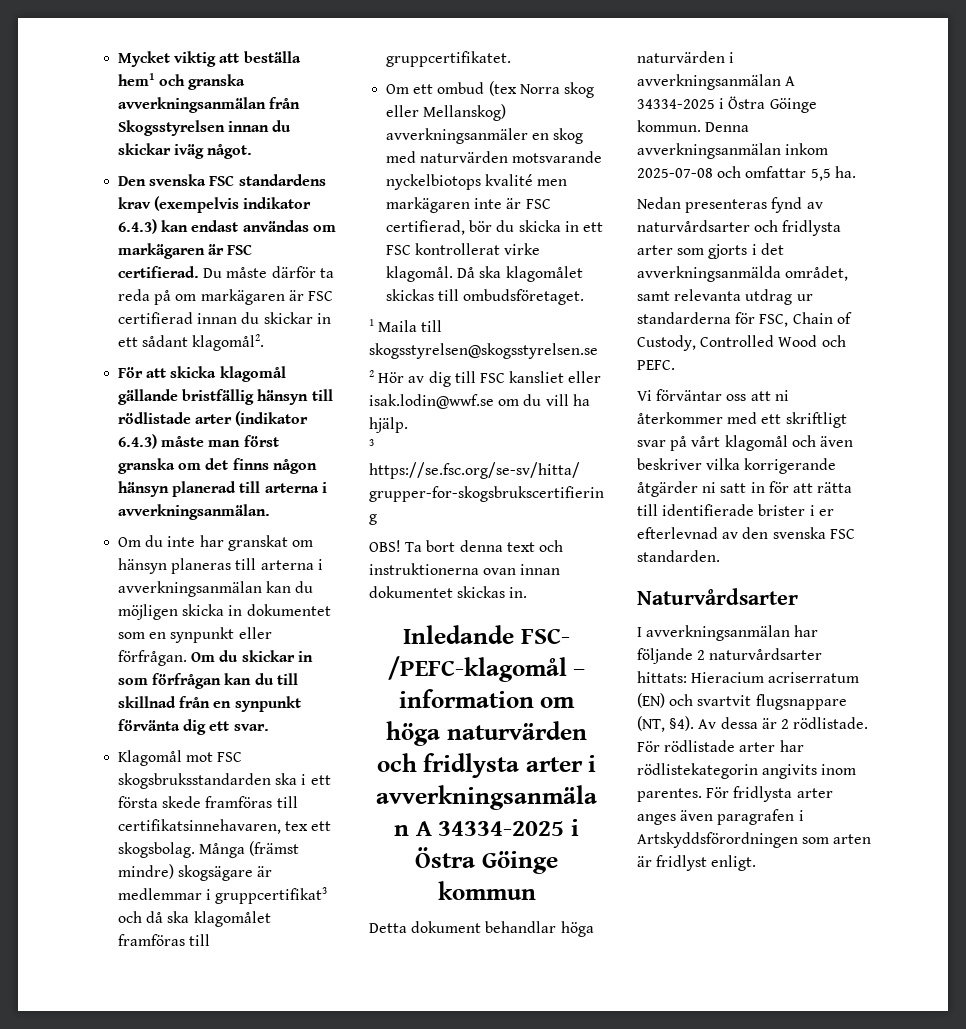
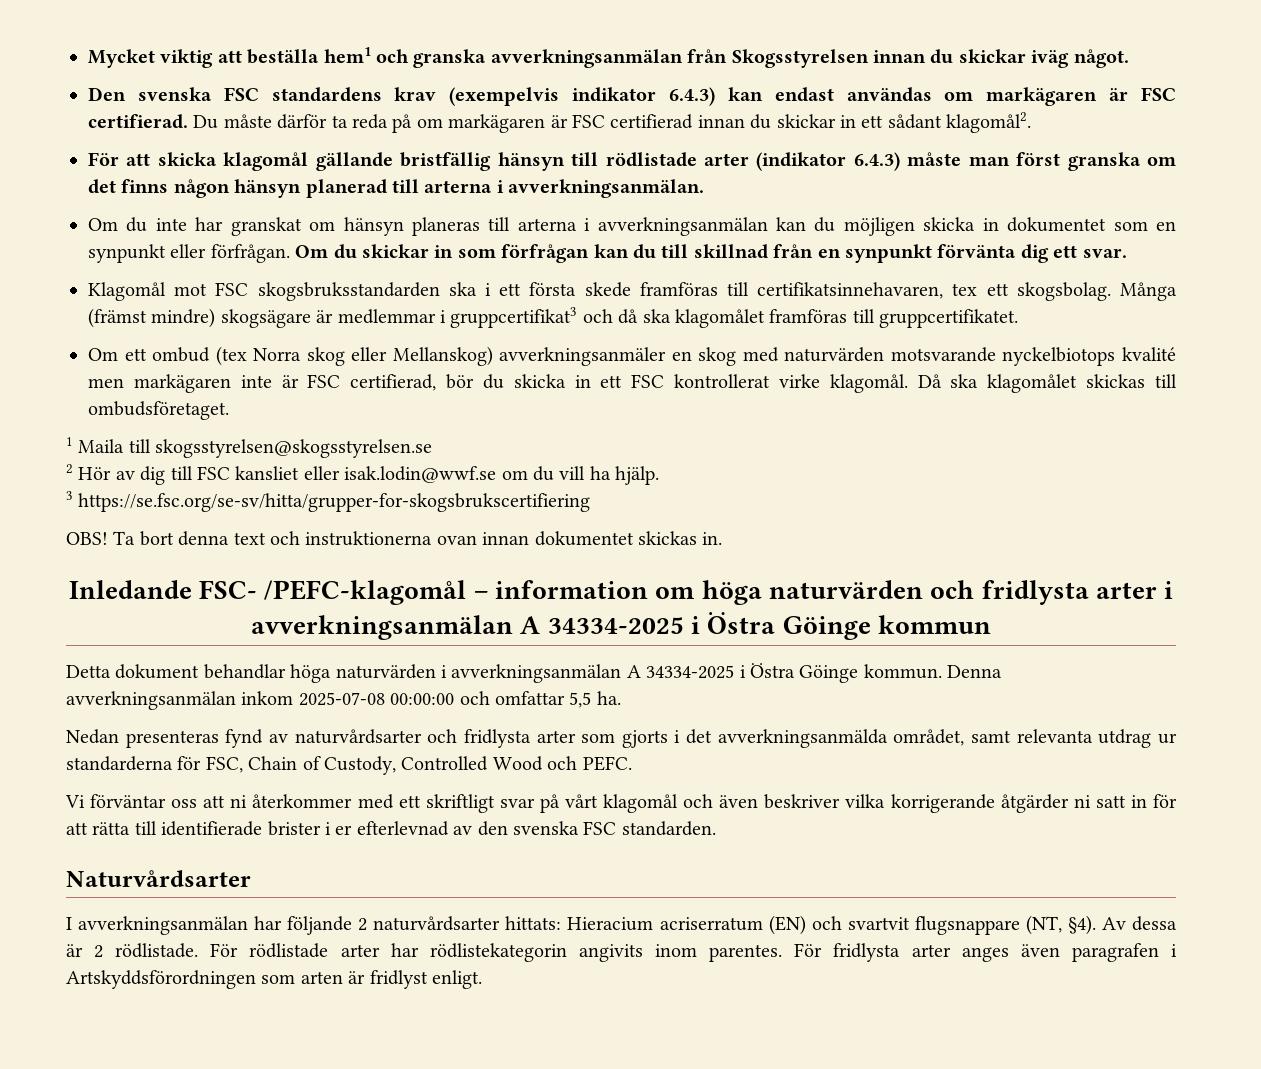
(713, 173) none -> [390,693,455,705] 00:00:00

